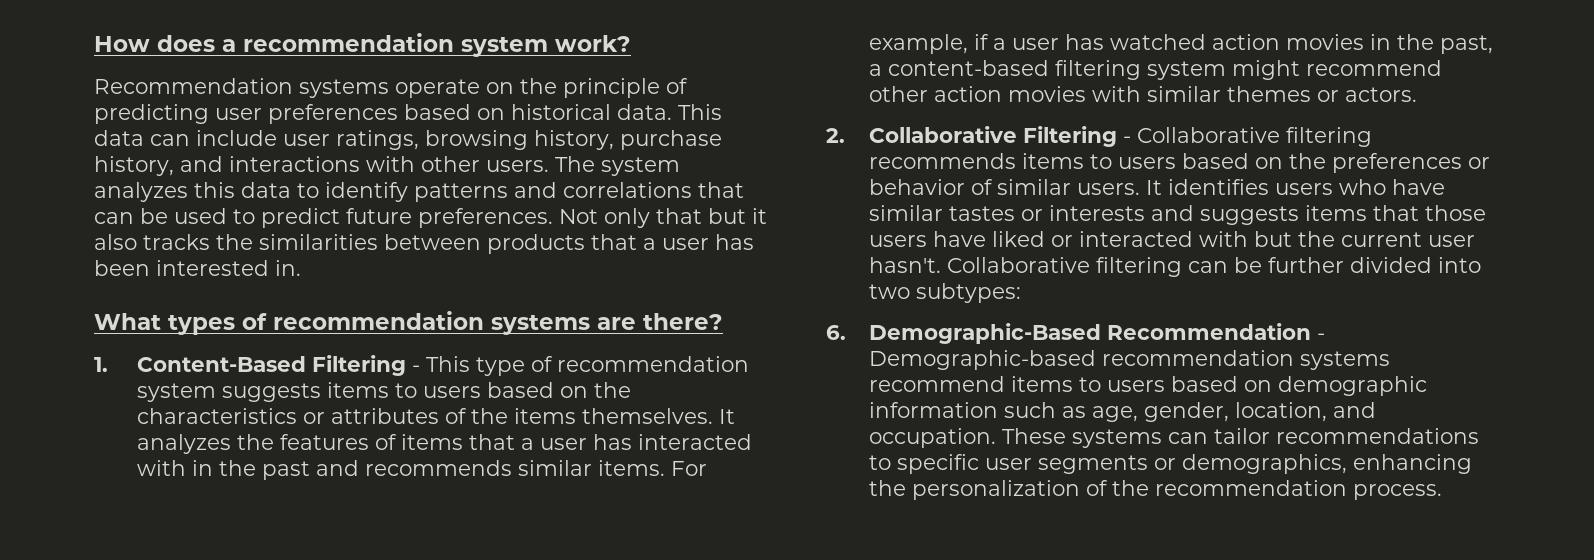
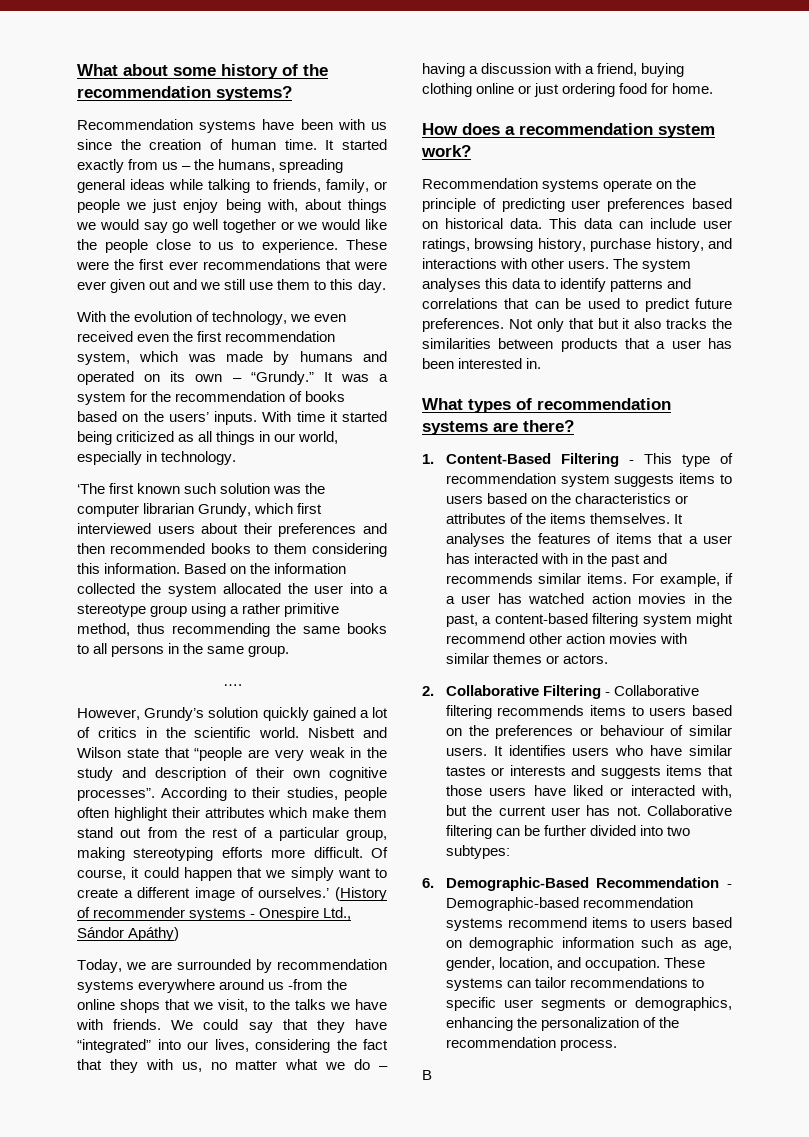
(94, 44) none -> [77,64,328,79] [77,86,292,101] [77,119,387,133] [77,139,388,150] [77,159,344,173] [77,179,388,193] [77,199,388,213] [76,219,387,233] [77,239,388,253] [76,259,388,270] [77,279,386,293] [77,311,347,325] [77,331,336,342] [77,351,387,365] [77,371,388,385] [77,391,346,405] [77,411,387,425] [77,431,339,445] [77,451,237,465] [77,483,326,494] [77,503,323,517] [77,523,387,537] [77,543,387,557] [77,563,347,574] [77,583,388,597] [77,603,340,617] [77,623,388,637] [77,643,290,657] [222,684,242,686] [77,707,388,721] [77,727,388,738] [77,747,387,761] [77,767,387,781] [77,787,387,801] [77,807,388,821] [77,827,387,841] [77,847,388,861] [77,867,387,881] [77,887,387,901] [77,907,352,921] [77,927,180,941] [77,959,387,973] [77,979,348,993] [77,999,387,1013] [76,1019,388,1033] [77,1039,388,1053] [77,1059,389,1073] [422,63,685,77] [422,83,714,97] What about some history of the recommendation systems? // Recommendation systems have been with us since the creation of human time. It started exactly from us – the humans, spreading general ideas while talking to friends, family, or people we just enjoy being with, about things we would say go well together or we would like the people close to us to experience. These were the first ever recommendations that were ever given out and we still use them to this day. // With the evolution of technology, we even received even the first recommendation system, which was made by humans and operated on its own – “Grundy.” It was a system for the recommendation of books based on the users’ inputs. With time it started being criticized as all things in our world, especially in technology. // ‘The first known such solution was the computer librarian Grundy, which first interviewed users about their preferences and then recommended books to them considering this information. Based on the information collected the system allocated the user into a stereotype group using a rather primitive method, thus recommending the same books to all persons in the same group. // …. // However, Grundy’s solution quickly gained a lot of critics in the scientific world. Nisbett and Wilson state that “people are very weak in the study and description of their own cognitive processes”. According to their studies, people often highlight their attributes which make them stand out from the rest of a particular group, making stereotyping efforts more difficult. Of course, it could happen that we simply want to create a different image of ourselves.’ (History of recommender systems - Onespire Ltd., Sándor Apáthy) // Today, we are surrounded by recommendation systems everywhere around us -from the online shops that we visit, to the talks we have with friends. We could say that they have “integrated” into our lives, considering the fact that they with us, no matter what we do – having a discussion with a friend, buying clothing online or just ordering food for home. //
[94,182,188,202] analyzes -> [422,278,481,292] analyses
[136,434,231,454] analyzes -> [445,533,505,547] analyses
[868,179,965,195] behavior -> [599,725,664,736] behaviour
[1198,231,1248,247] with -> [701,785,732,798] with,
[868,257,941,273] hasn't. -> [586,805,641,816] has not.
(1442, 492) none -> [422,1070,432,1080] // B

